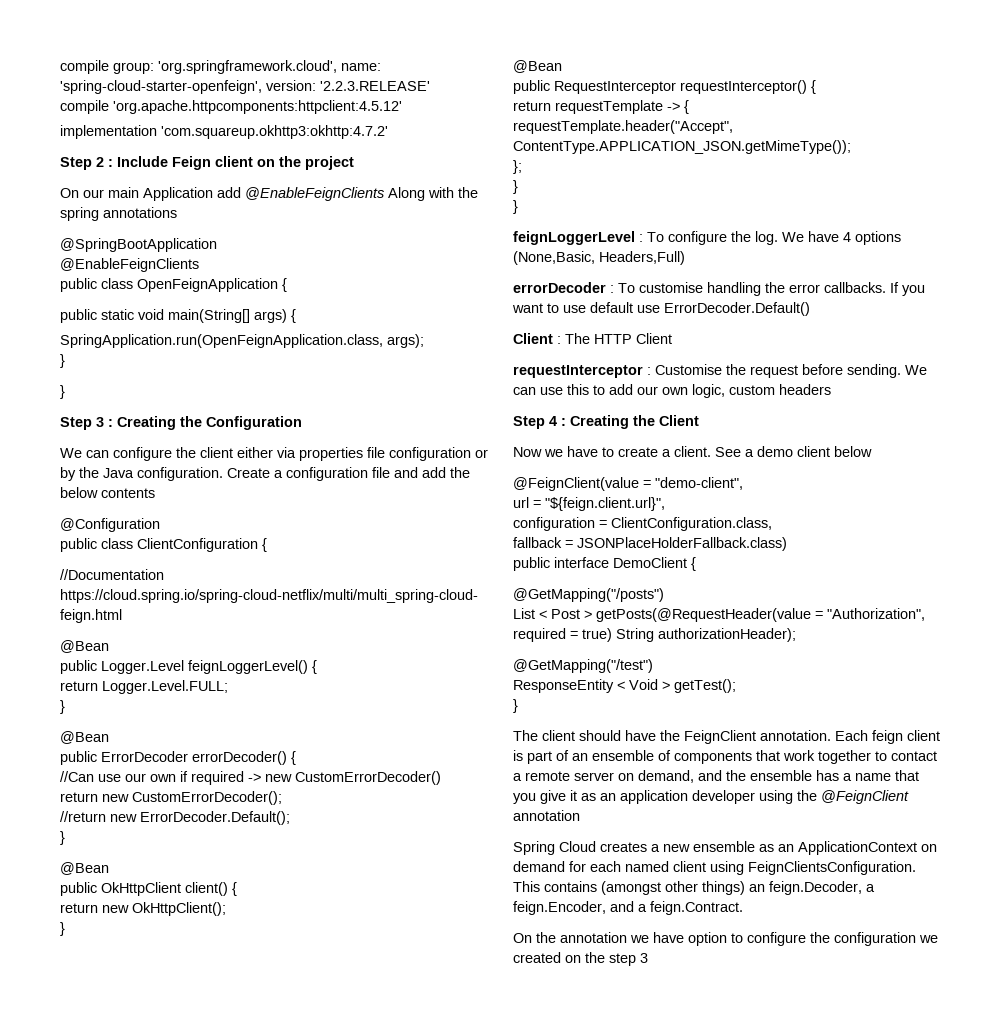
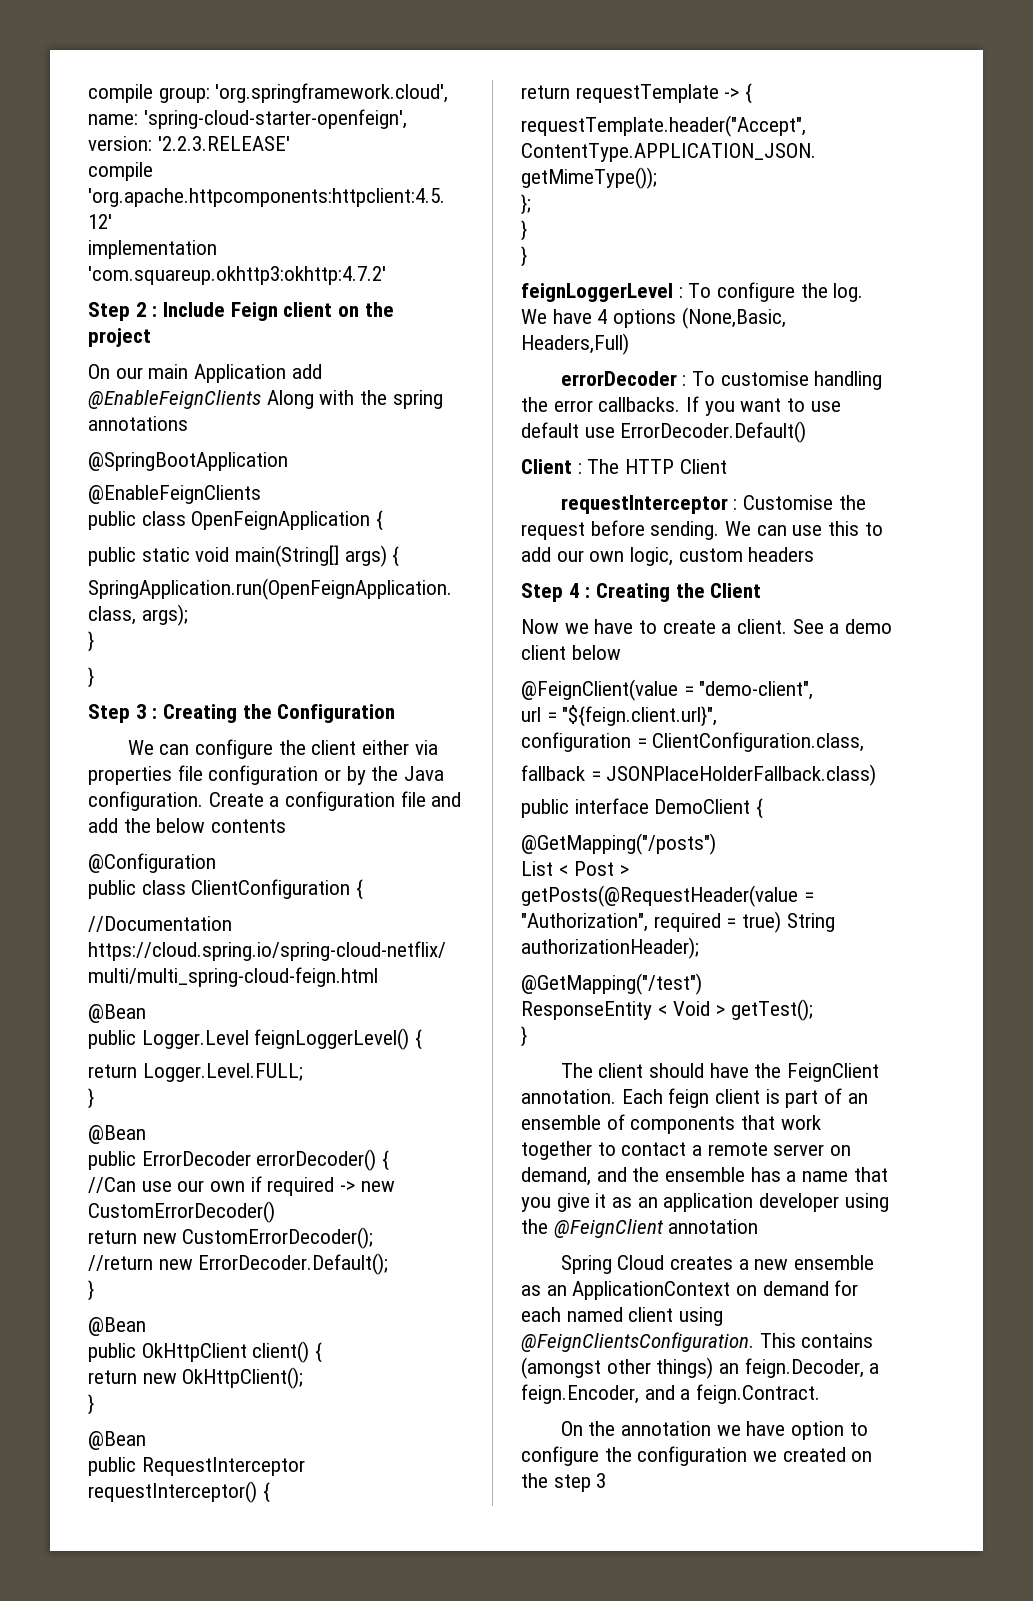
[748,861,916,875] FeignClientsConfiguration. -> [521,1332,754,1352] @FeignClientsConfiguration.

